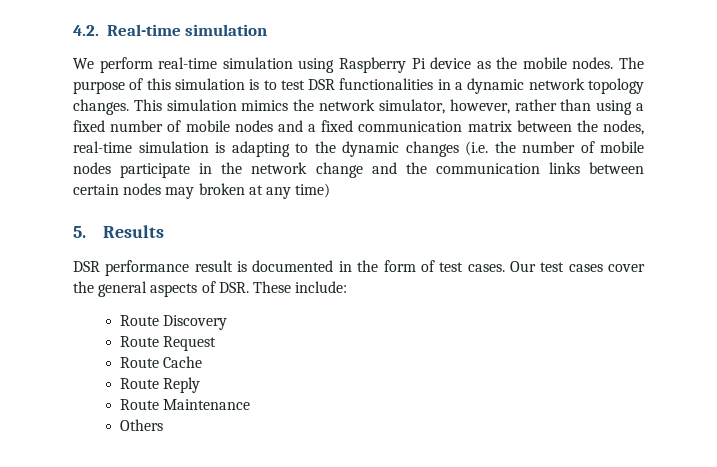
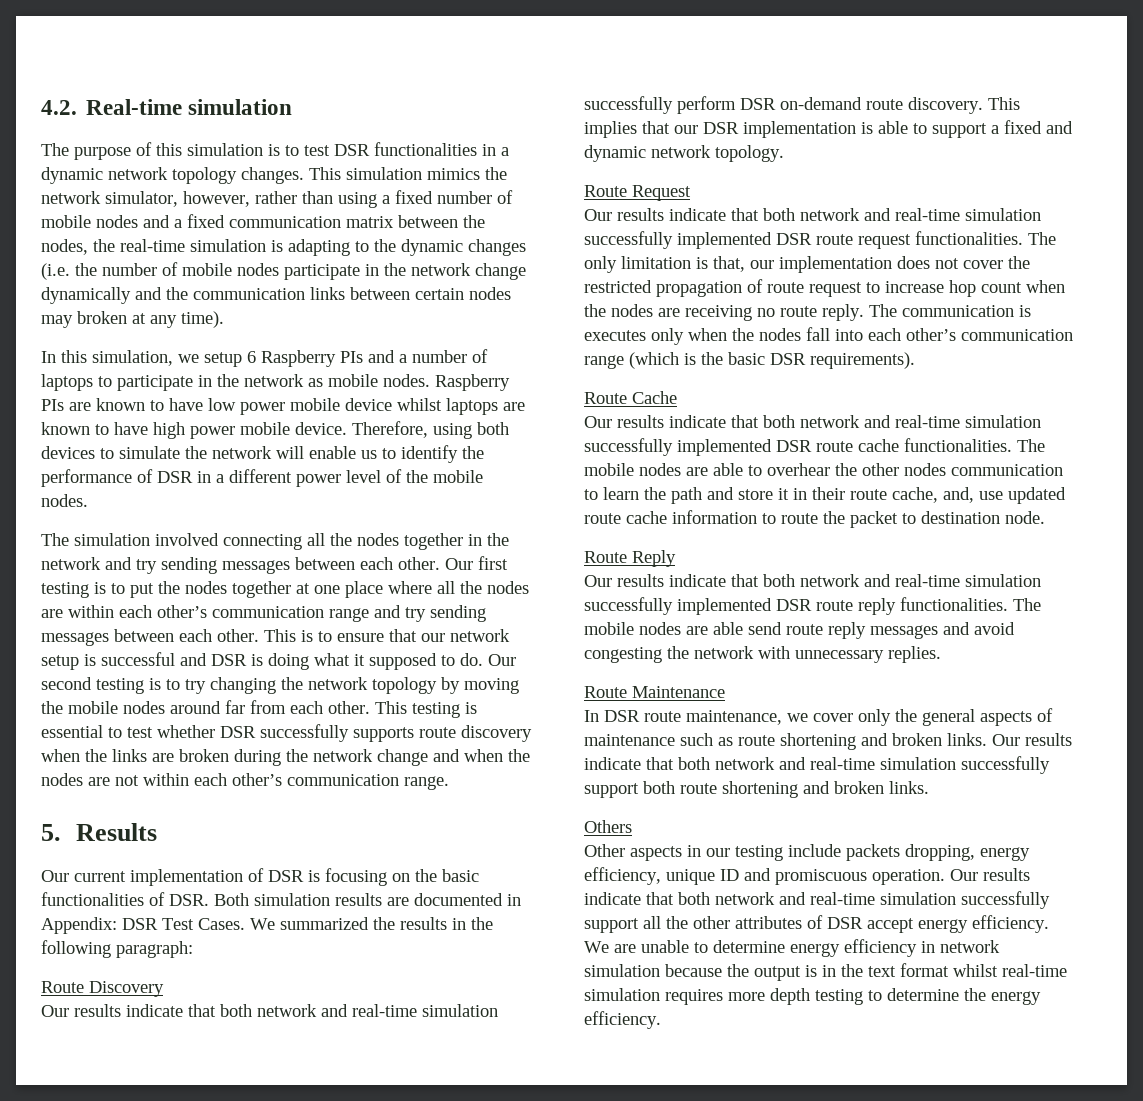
[73,57,614,73] We perform real-time simulation using Raspberry Pi device as the mobile nodes. -> (293, 107) none
(644, 127) none -> [93,239,115,252] the
(363, 170) none -> [41,287,131,304] dynamically
[295,183,331,198] [73,225,164,238] [73,260,645,276] [73,281,348,297] [120,315,228,330] [120,336,217,351] [120,356,203,368] [120,377,201,393] [120,399,251,410] [120,419,164,431] time) // 5. Results // DSR performance result is documented in the form of test cases. Our test cases cover the general aspects of DSR. These include: // Route Discovery // Route Request // Route Cache // Route Reply // Route Maintenance // Others -> [181,311,224,328] [41,349,488,367] [41,374,510,391] [41,398,525,415] [41,421,509,439] [41,445,484,463] [41,469,483,487] [41,494,88,507] [41,533,509,550] [41,556,508,574] [41,581,529,598] [41,605,486,622] [41,629,510,646] [41,652,516,670] [41,677,519,694] [41,700,477,718] [41,724,532,742] [41,749,530,766] [41,773,449,790] [41,823,158,841] [41,868,479,886] [41,892,521,906] [41,917,493,934] [41,940,193,958] [41,981,164,997] [41,1004,498,1017] [584,96,1020,114] [584,120,1073,138] [584,145,784,162] [584,185,691,201] [584,208,1041,221] [584,231,1056,249] [584,256,1030,273] [584,279,1065,297] [584,304,1031,321] [584,327,1073,345] [584,352,915,369] [584,391,677,404] [584,415,1041,428] [584,438,1045,456] [584,463,1063,476] [584,487,1066,504] [584,510,1045,528] [584,550,676,567] [584,574,1041,587] [584,597,1041,615] [584,622,1015,639] [584,646,941,663] [584,686,725,698] [584,708,1053,726] [584,733,1072,750] [584,756,1050,774] [584,781,929,798] [584,820,632,833] [584,844,1030,861] [584,867,1030,885] [584,891,1050,909] [584,915,1049,933] [584,939,1000,957] [584,963,1067,981] [584,988,1041,1005] [584,1011,661,1029] time). // In this simulation, we setup 6 Raspberry PIs and a number of laptops to participate in the network as mobile nodes. Raspberry PIs are known to have low power mobile device whilst laptops are known to have high power mobile device. Therefore, using both devices to simulate the network will enable us to identify the performance of DSR in a different power level of the mobile nodes. // The simulation involved connecting all the nodes together in the network and try sending messages between each other. Our first testing is to put the nodes together at one place where all the nodes are within each other’s communication range and try sending messages between each other. This is to ensure that our network setup is successful and DSR is doing what it supposed to do. Our second testing is to try changing the network topology by moving the mobile nodes around far from each other. This testing is essential to test whether DSR successfully supports route discovery when the links are broken during the network change and when the nodes are not within each other’s communication range. // 5. Results // Our current implementation of DSR is focusing on the basic functionalities of DSR. Both simulation results are documented in Appendix: DSR Test Cases. We summarized the results in the following paragraph: // Route Discovery // Our results indicate that both network and real-time simulation successfully perform DSR on-demand route discovery. This implies that our DSR implementation is able to support a fixed and dynamic network topology. // Route Request // Our results indicate that both network and real-time simulation successfully implemented DSR route request functionalities. The only limitation is that, our implementation does not cover the restricted propagation of route request to increase hop count when the nodes are receiving no route reply. The communication is executes only when the nodes fall into each other’s communication range (which is the basic DSR requirements). // Route Cache // Our results indicate that both network and real-time simulation successfully implemented DSR route cache functionalities. The mobile nodes are able to overhear the other nodes communication to learn the path and store it in their route cache, and, use updated route cache information to route the packet to destination node. // Route Reply // Our results indicate that both network and real-time simulation successfully implemented DSR route reply functionalities. The mobile nodes are able send route reply messages and avoid congesting the network with unnecessary replies. // Route Maintenance // In DSR route maintenance, we cover only the general aspects of maintenance such as route shortening and broken links. Our results indicate that both network and real-time simulation successfully support both route shortening and broken links. // Others // Other aspects in our testing include packets dropping, energy efficiency, unique ID and promiscuous operation. Our results indicate that both network and real-time simulation successfully support all the other attributes of DSR accept energy efficiency. We are unable to determine energy efficiency in network simulation because the output is in the text format whilst real-time simulation requires more depth testing to determine the energy efficiency.

